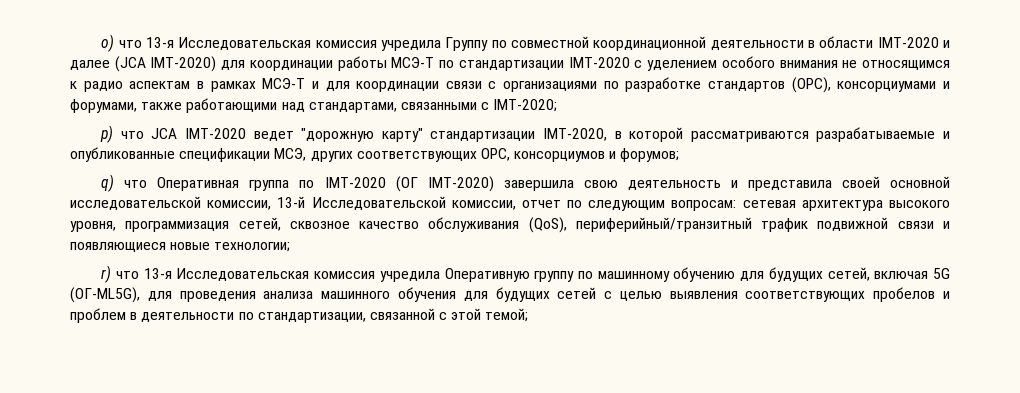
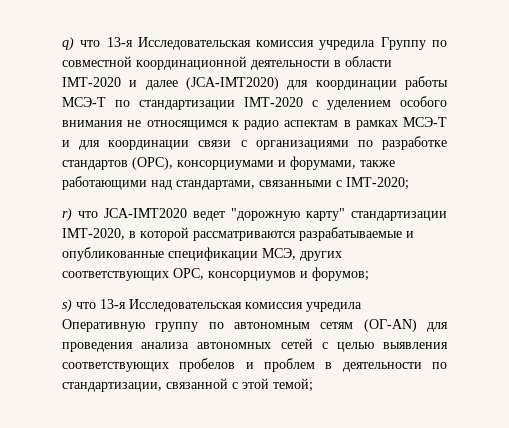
[101,34,115,52] o) -> [62,37,74,50] q)
[114,56,217,72] (JCA IMT-2020) -> [186,77,279,90] (JCA-IMT2020)
[100,125,247,143] p) что JCA IMT-2020 -> [62,208,187,221] r) что JCA-IMT2020
[101,174,950,192] [70,196,950,211] [70,217,950,233] [70,242,291,252] [101,265,112,283] q) что Оперативная группа по IMT-2020 (ОГ IMT-2020) завершила свою деятельность и представила своей основной исследовательской комиссии, 13-й Исследовательской комиссии, отчет по следующим вопросам: сетевая архитектура высокого уровня, программизация сетей, сквозное качество обслуживания (QoS), периферийный/транзитный трафик подвижной связи и появляющиеся новые технологии; // r) -> [62,299,72,312] s)
[597,267,951,282] [70,287,550,303] машинному обучению для будущих сетей, включая 5G (ОГ-ML5G), для проведения анализа машинного обучения для будущих -> [234,319,448,332] [62,342,272,352] автономным сетям (ОГ-AN) для проведения анализа автономных

